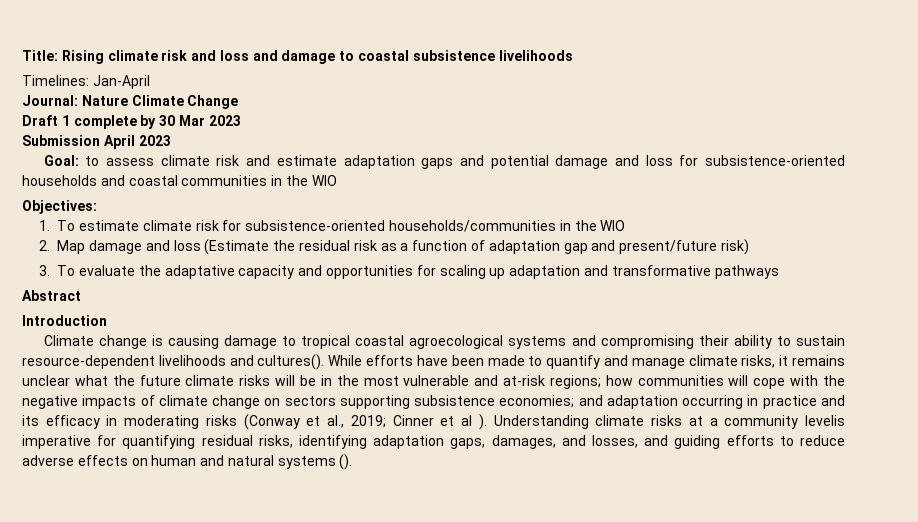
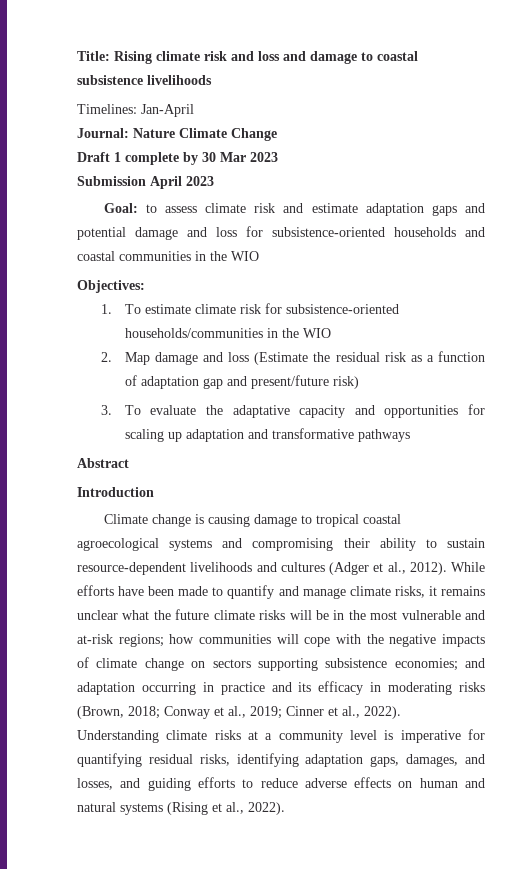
[257,354,325,370] cultures(). -> [280,562,447,575] cultures (Adger et al., 2012).
[243,414,300,430] (Conway -> [77,706,210,719] (Brown, 2018; Conway
[461,414,487,430] al ). -> [342,706,401,719] al., 2022).
[804,415,845,426] levelis -> [350,730,394,740] level is
[339,454,353,470] (). -> [167,802,285,815] (Rising et al., 2022).

